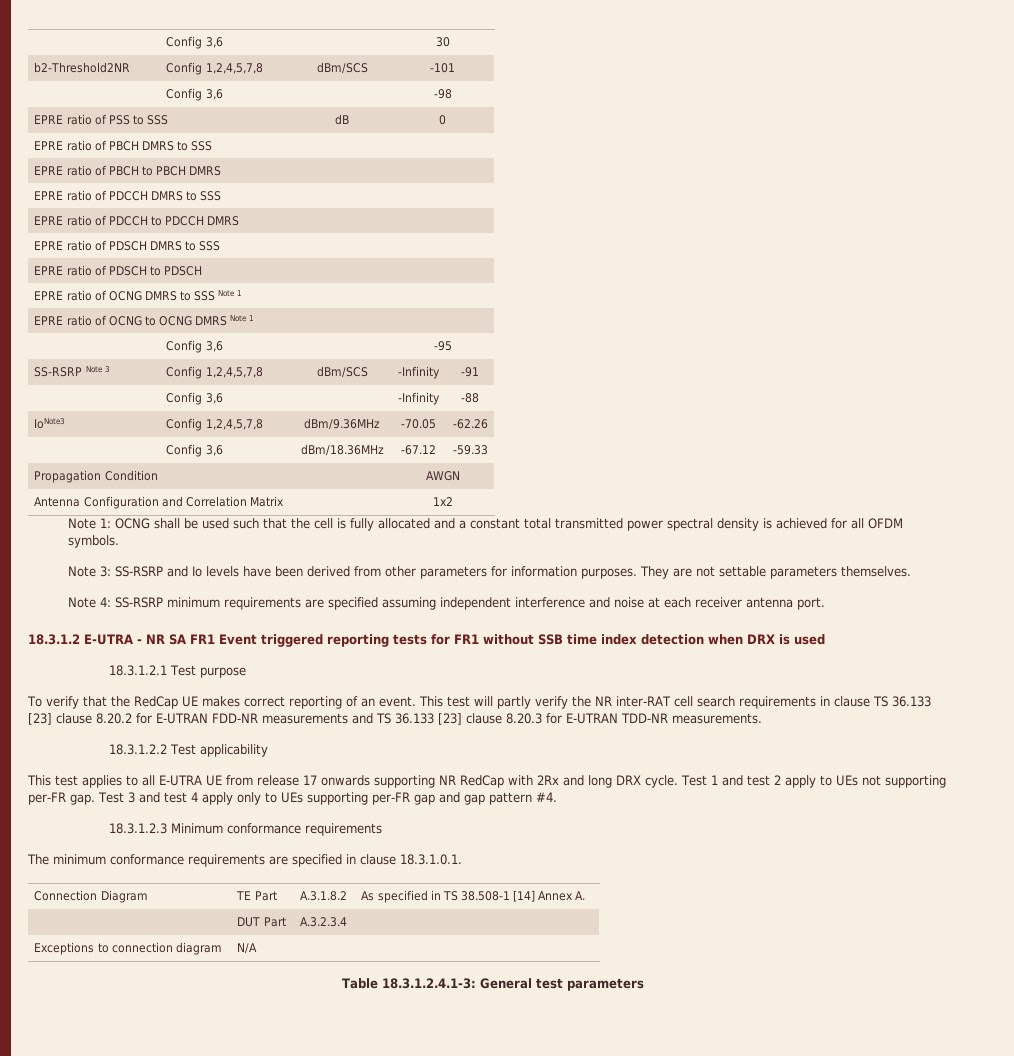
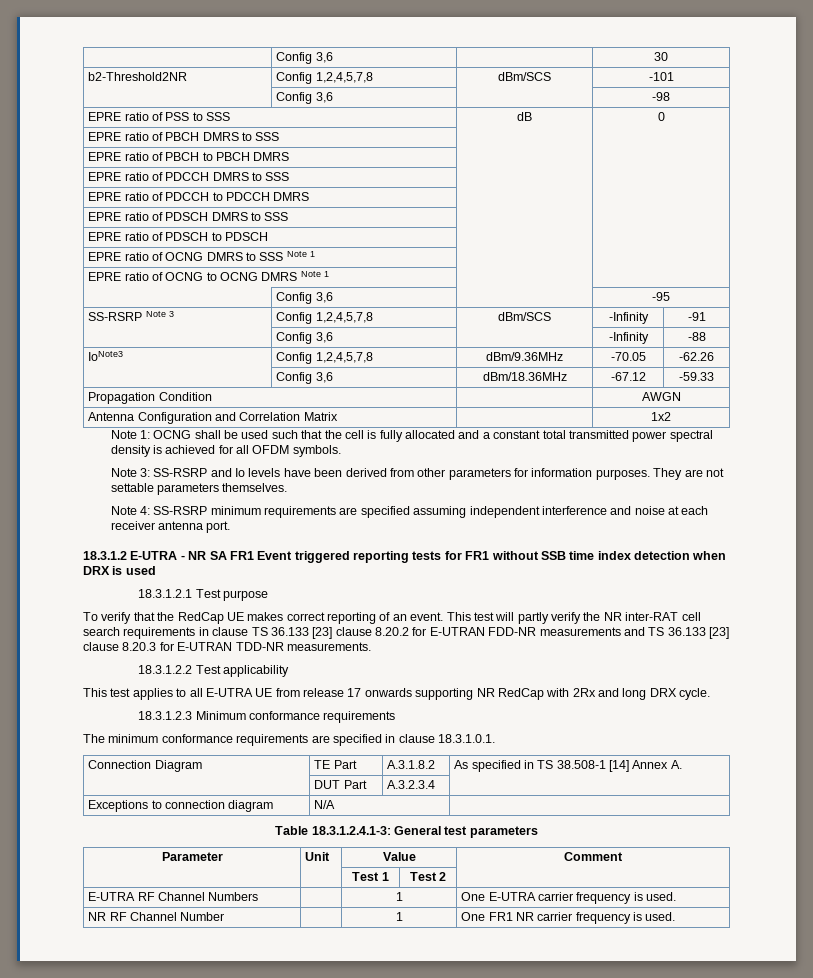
[681,775,946,788] [28,792,557,805] Test 1 and test 2 apply to UEs not supporting per-FR gap. Test 3 and test 4 apply only to UEs supporting per-FR gap and gap pattern #4. -> (711, 694) none
(644, 984) none -> [161,852,223,861] [305,852,331,861] [382,852,416,861] [564,852,623,861] [352,872,389,881] [409,872,447,881] [88,892,259,901] [395,892,403,901] [461,892,677,904] [88,912,225,921] [395,912,403,921] [461,912,676,924] // Parameter | Unit | Value | Comment // | | Test 1 | Test 2 | // E-UTRA RF Channel Numbers | | 1 | One E-UTRA carrier frequency is used. // NR RF Channel Number | | 1 | One FR1 NR carrier frequency is used.

